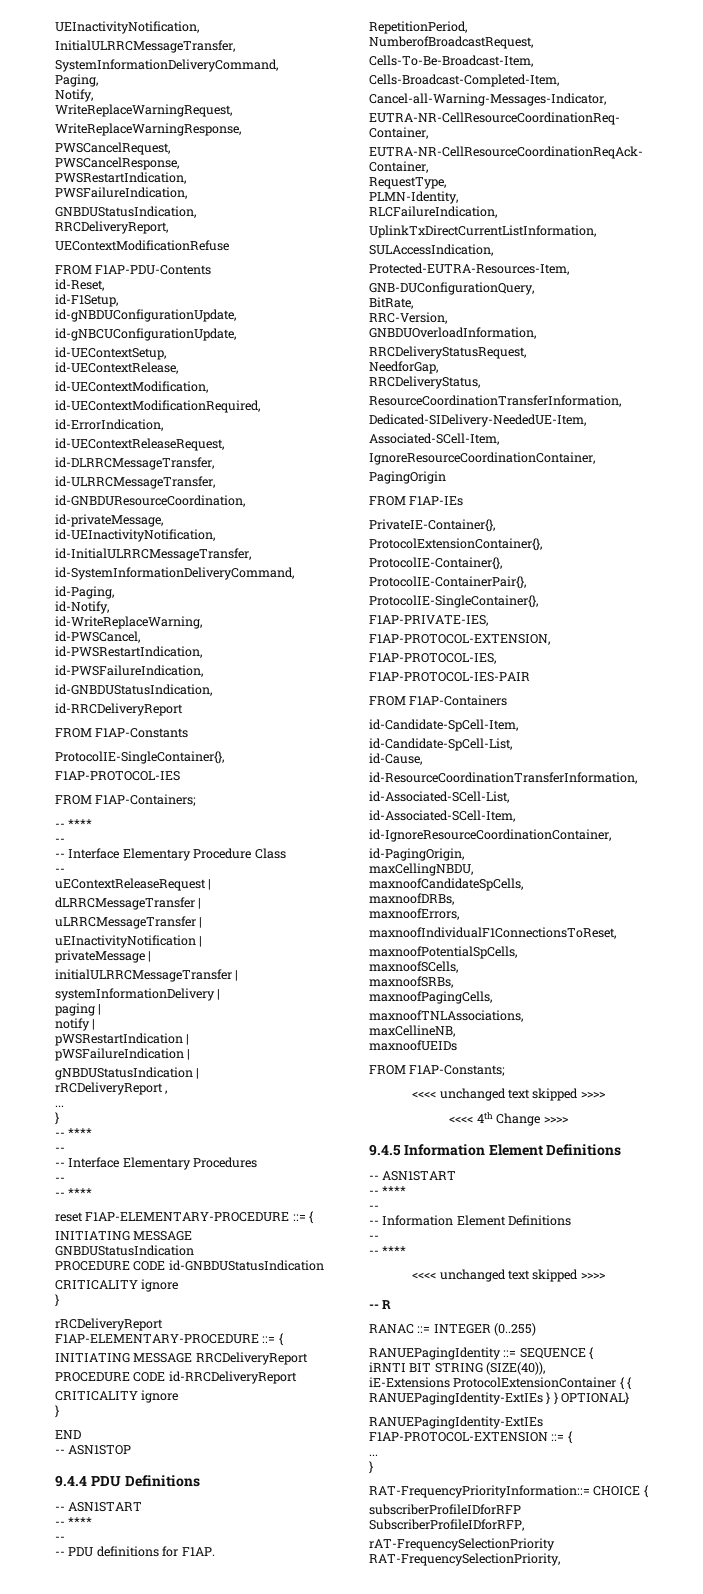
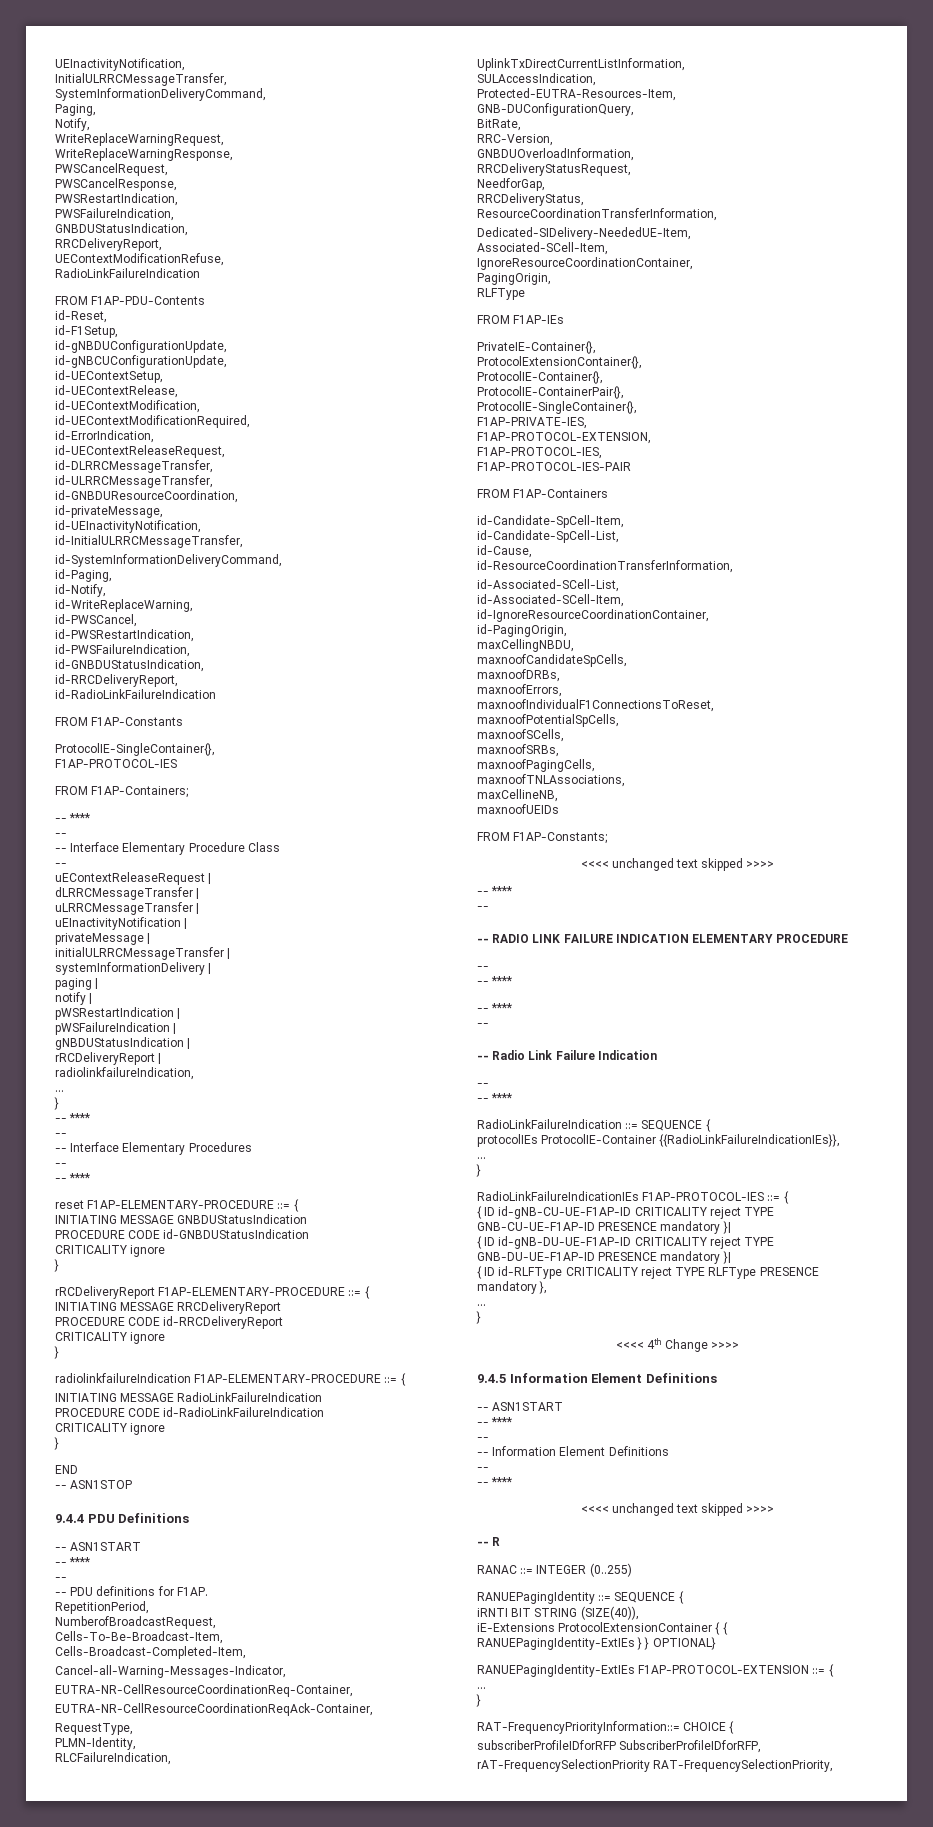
[55,240,229,251] UEContextModificationRefuse -> [55,253,224,266] [55,268,200,278] UEContextModificationRefuse, // RadioLinkFailureIndication
[55,703,183,716] id-RRCDeliveryReport -> [55,674,178,687] [55,689,216,699] id-RRCDeliveryReport, // id-RadioLinkFailureIndication
[165,1090,168,1094] , -> [158,1053,162,1064] [55,1067,194,1080] | // radiolinkfailureIndication,
(59, 1411) none -> [55,1373,406,1386] [55,1392,323,1402] [55,1407,325,1417] [55,1423,166,1435] [54,1437,59,1450] // radiolinkfailureIndication F1AP-ELEMENTARY-PROCEDURE ::= { // INITIATING MESSAGE RadioLinkFailureIndication // PROCEDURE CODE id-RadioLinkFailureIndication // CRITICALITY ignore // }
[369,471,446,484] PagingOrigin -> [477,273,551,285] [477,288,525,300] PagingOrigin, // RLFType
(605, 1094) none -> [477,886,513,895] [477,906,489,910] [477,934,849,943] [477,966,489,970] [477,976,513,985] [477,1003,513,1012] [477,1023,489,1027] [477,1050,657,1060] [477,1083,489,1087] [477,1093,513,1102] [477,1119,711,1132] [477,1134,841,1147] [477,1157,486,1159] [476,1164,481,1177] [477,1191,789,1204] [477,1206,775,1219] [477,1221,731,1234] [477,1236,775,1249] [477,1251,731,1264] [477,1266,819,1279] [477,1281,548,1294] [477,1304,486,1306] [476,1311,481,1324] // -- **** // -- // -- RADIO LINK FAILURE INDICATION ELEMENTARY PROCEDURE // -- // -- **** // -- **** // -- // -- Radio Link Failure Indication // -- // -- **** // RadioLinkFailureIndication ::= SEQUENCE { // protocolIEs ProtocolIE-Container {{RadioLinkFailureIndicationIEs}}, // ... // } // RadioLinkFailureIndicationIEs F1AP-PROTOCOL-IES ::= { // { ID id-gNB-CU-UE-F1AP-ID CRITICALITY reject TYPE GNB-CU-UE-F1AP-ID PRESENCE mandatory }| // { ID id-gNB-DU-UE-F1AP-ID CRITICALITY reject TYPE GNB-DU-UE-F1AP-ID PRESENCE mandatory }| // { ID id-RLFType CRITICALITY reject TYPE RLFType PRESENCE mandatory }, // ... // }

